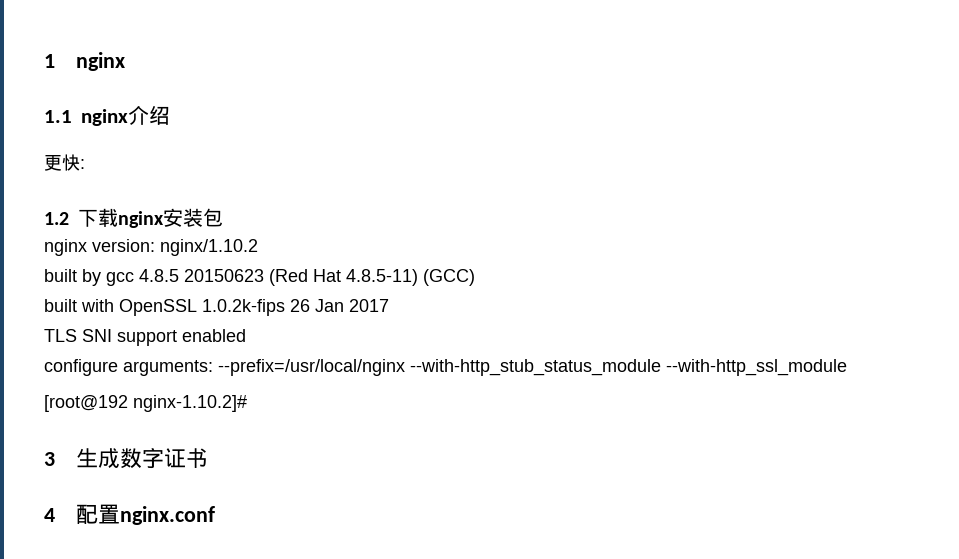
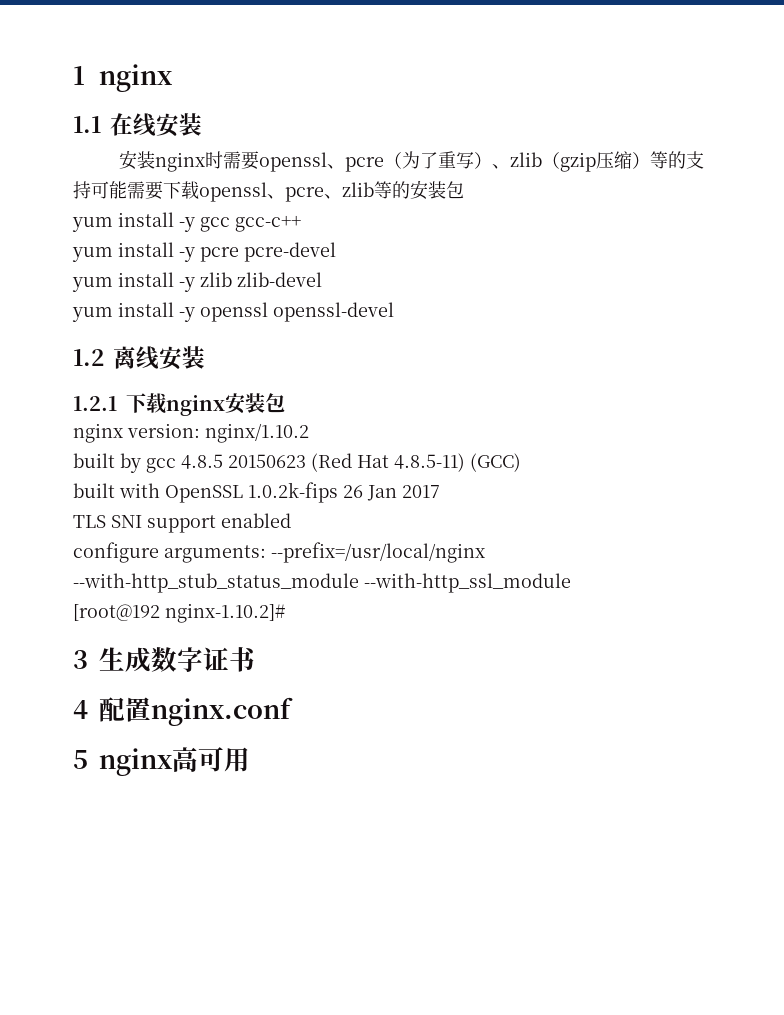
[81,106,170,126] [44,154,85,171] [44,212,69,225] nginx介绍 // 更快: // 1.2 -> [110,113,202,137] [118,150,704,172] [73,180,464,202] [72,212,301,232] [72,242,336,262] [72,272,322,292] [72,302,394,322] [73,346,205,370] [73,396,117,411] 在线安装 // 安装nginx时需要openssl、pcre（为了重写）、zlib（gzip压缩）等的支持可能需要下载openssl、pcre、zlib等的安装包 // yum install -y gcc gcc-c++ // yum install -y pcre pcre-devel // yum install -y zlib zlib-devel // yum install -y openssl openssl-devel // 1.2离线安装 // 1.2.1
(216, 515) none -> [73,747,250,776] // 5 nginx高可用

